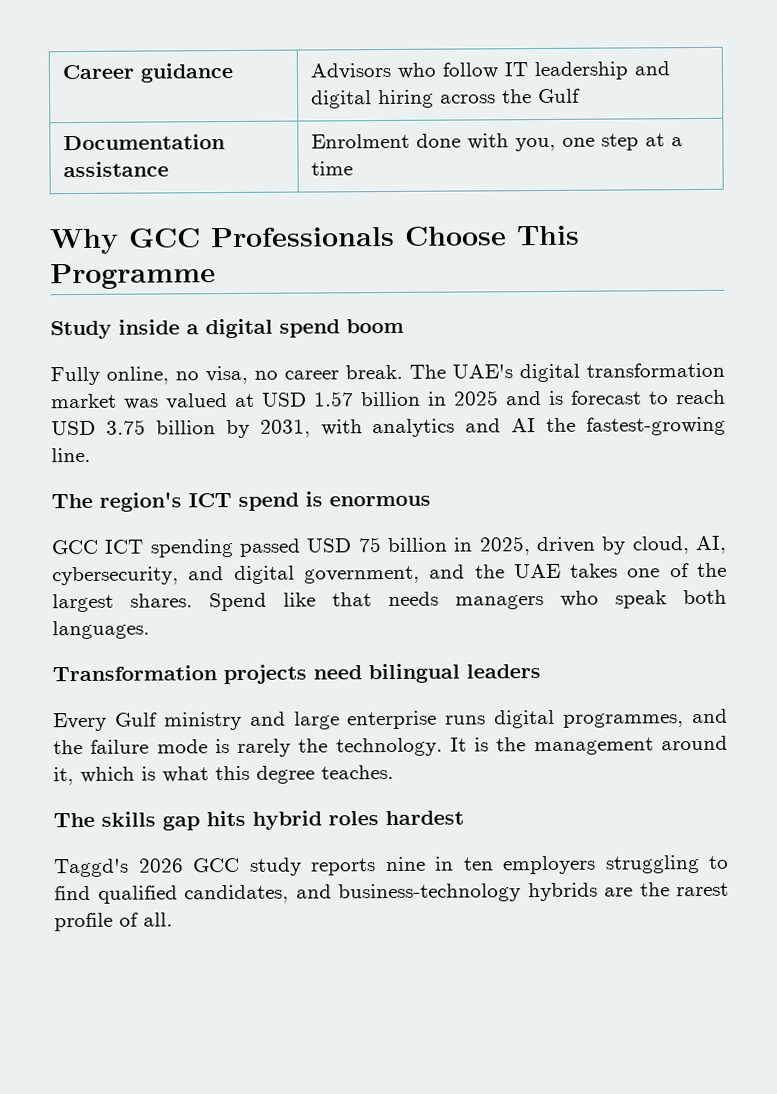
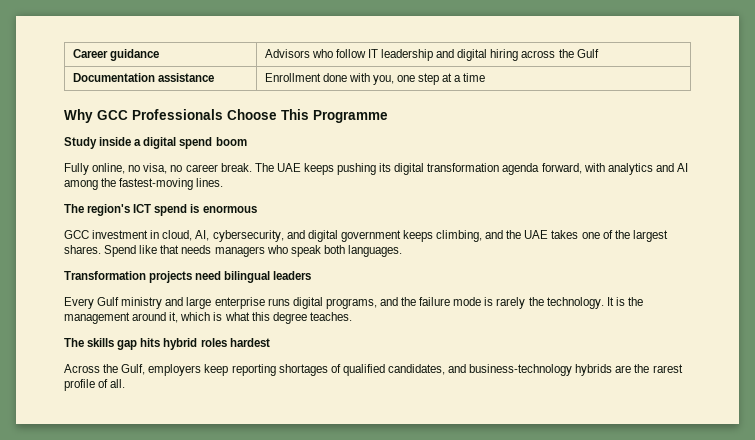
[311,133,411,149] Enrolment -> [264,73,321,82] Enrollment
[452,362,725,383] [51,389,726,410] [51,416,726,439] [51,447,91,463] UAE's digital transformation market was valued at USD 1.57 billion in 2025 and is forecast to reach USD 3.75 billion by 2031, with analytics and AI the fastest-growing line. -> [276,163,688,175] [64,178,224,190] UAE keeps pushing its digital transformation agenda forward, with analytics and AI among the fastest-moving lines.
[104,536,627,558] ICT spending passed USD 75 billion in 2025, driven by -> [92,230,160,239] investment in
[303,565,420,584] government, -> [340,230,483,242] government keeps climbing,
[563,713,685,728] programmes, -> [325,298,377,309] programs,
[54,855,729,878] [54,885,91,901] Taggd's 2026 GCC study reports nine in ten employers struggling to find -> [64,364,341,376] Across the Gulf, employers keep reporting shortages of

